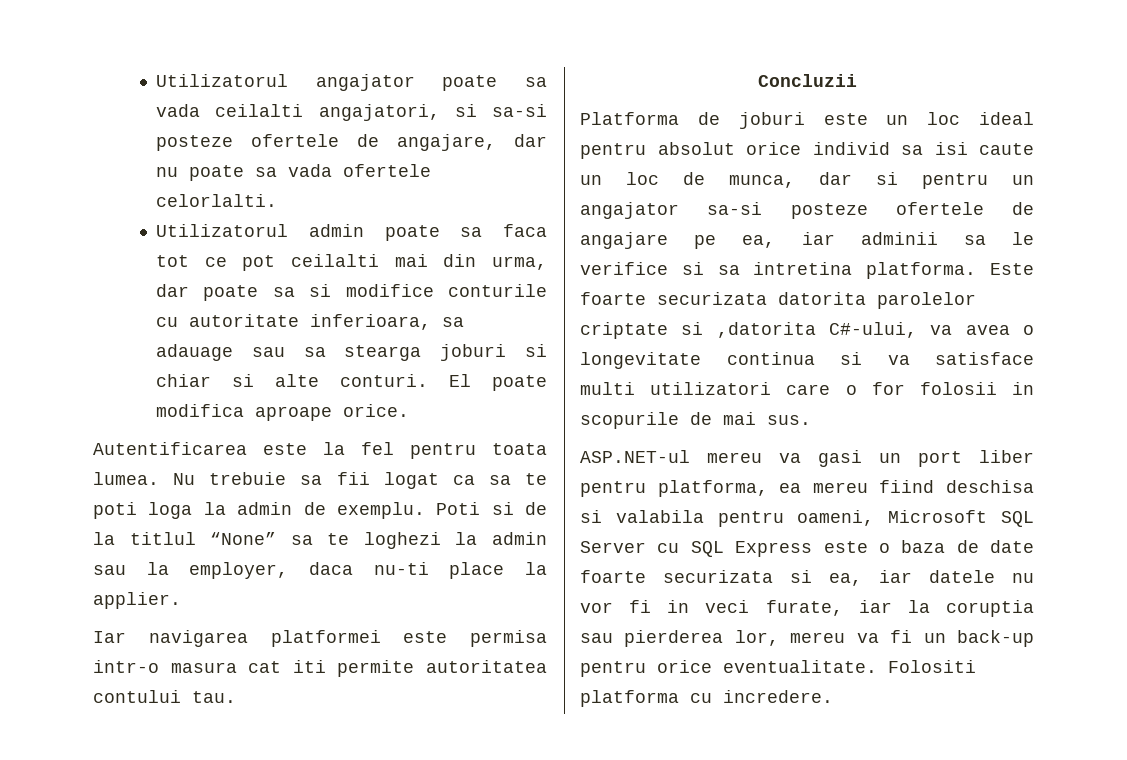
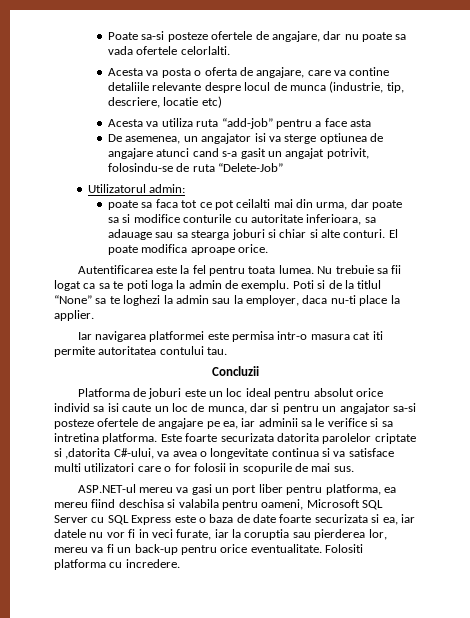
[156,74,547,91] [156,104,477,121] Utilizatorul angajator poate sa vada ceilalti angajatori, si -> [108,32,139,40] Poate
[156,224,364,237] // Utilizatorul admin -> [108,67,390,78] [108,81,404,93] [108,96,222,108] [108,118,372,129] [108,133,384,144] [108,148,369,159] [108,163,284,172] [87,184,186,193] // Acesta va posta o oferta de angajare, care va contine detaliile relevante despre locul de munca (industrie, tip, descriere, locatie etc) // Acesta va utiliza ruta “add-job” pentru a face asta // De asemenea, un angajator isi va sterge optiunea de angajare atunci cand s-a gasit un angajat potrivit, folosindu-se de ruta “Delete-Job” // Utilizatorul admin: //

